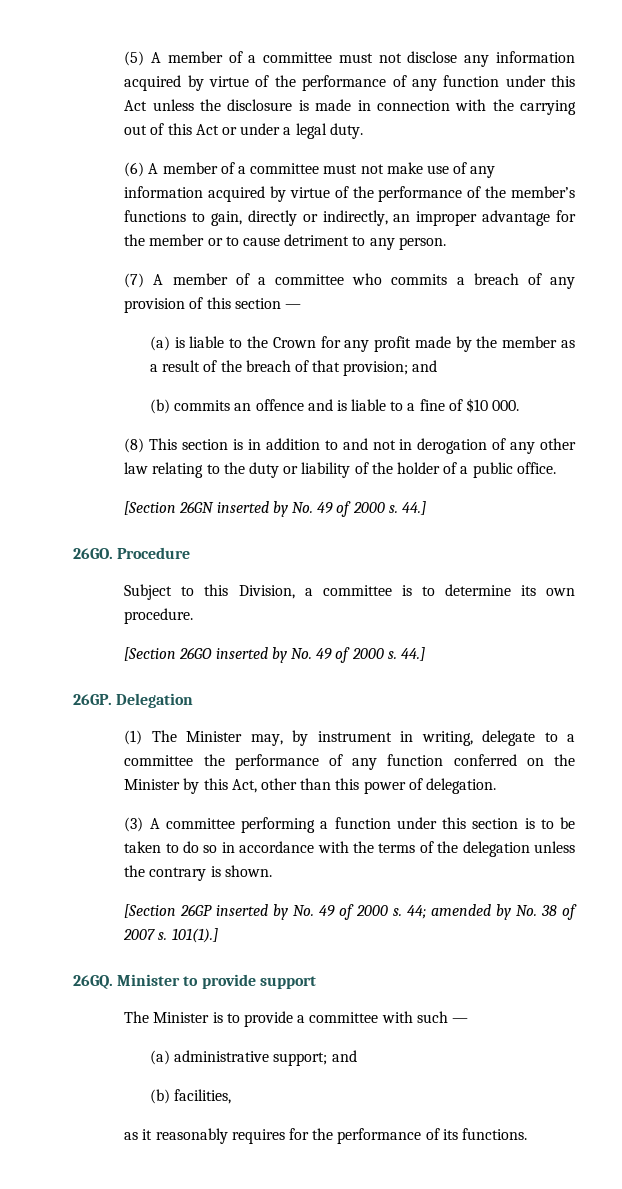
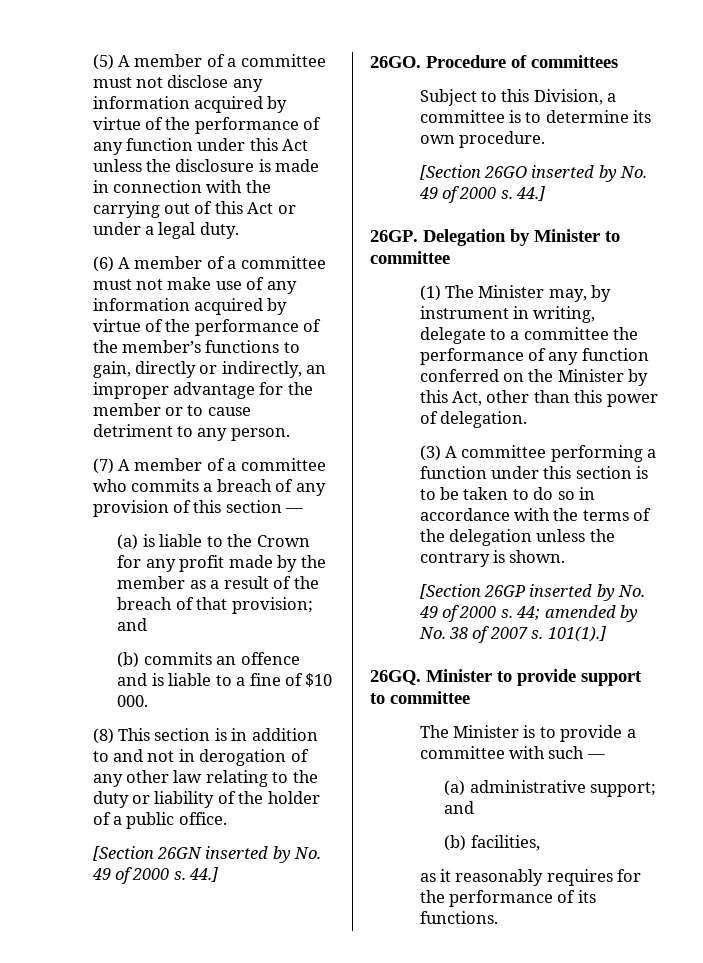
(191, 553) none -> [511,55,618,68] of committees
(194, 700) none -> [510,229,620,246] [370,251,450,264] by Minister to committee
(316, 982) none -> [370,691,470,704] to committee

